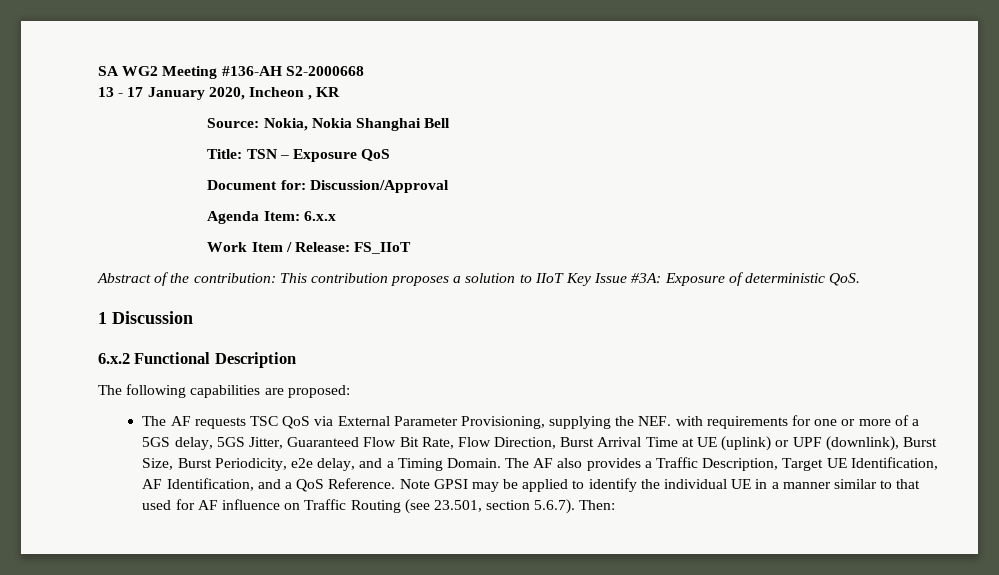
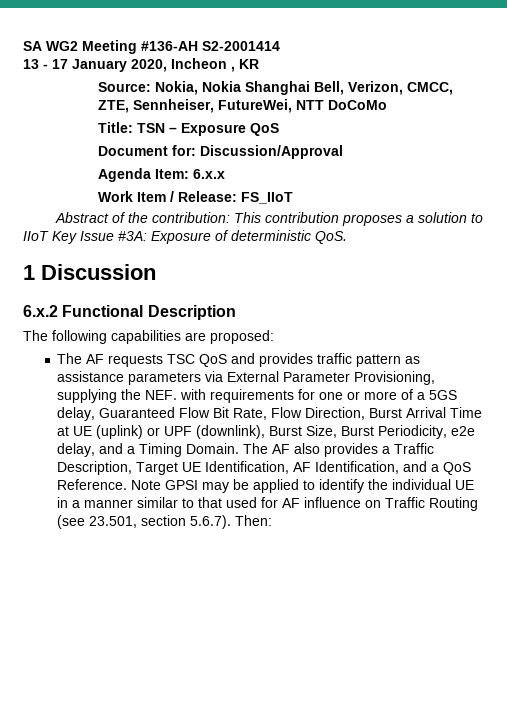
[285,66,364,76] S2-2000668 -> [202,41,280,51] S2-2001414
[424,118,451,128] Bell -> [313,81,453,95] [97,99,387,113] Bell, Verizon, CMCC, ZTE, Sennheiser, FutureWei, NTT DoCoMo
(311, 422) none -> [231,353,421,367] [57,371,202,385] and provides traffic pattern as assistance parameters
[216,437,283,449] 5GS Jitter, -> (96, 414) none

